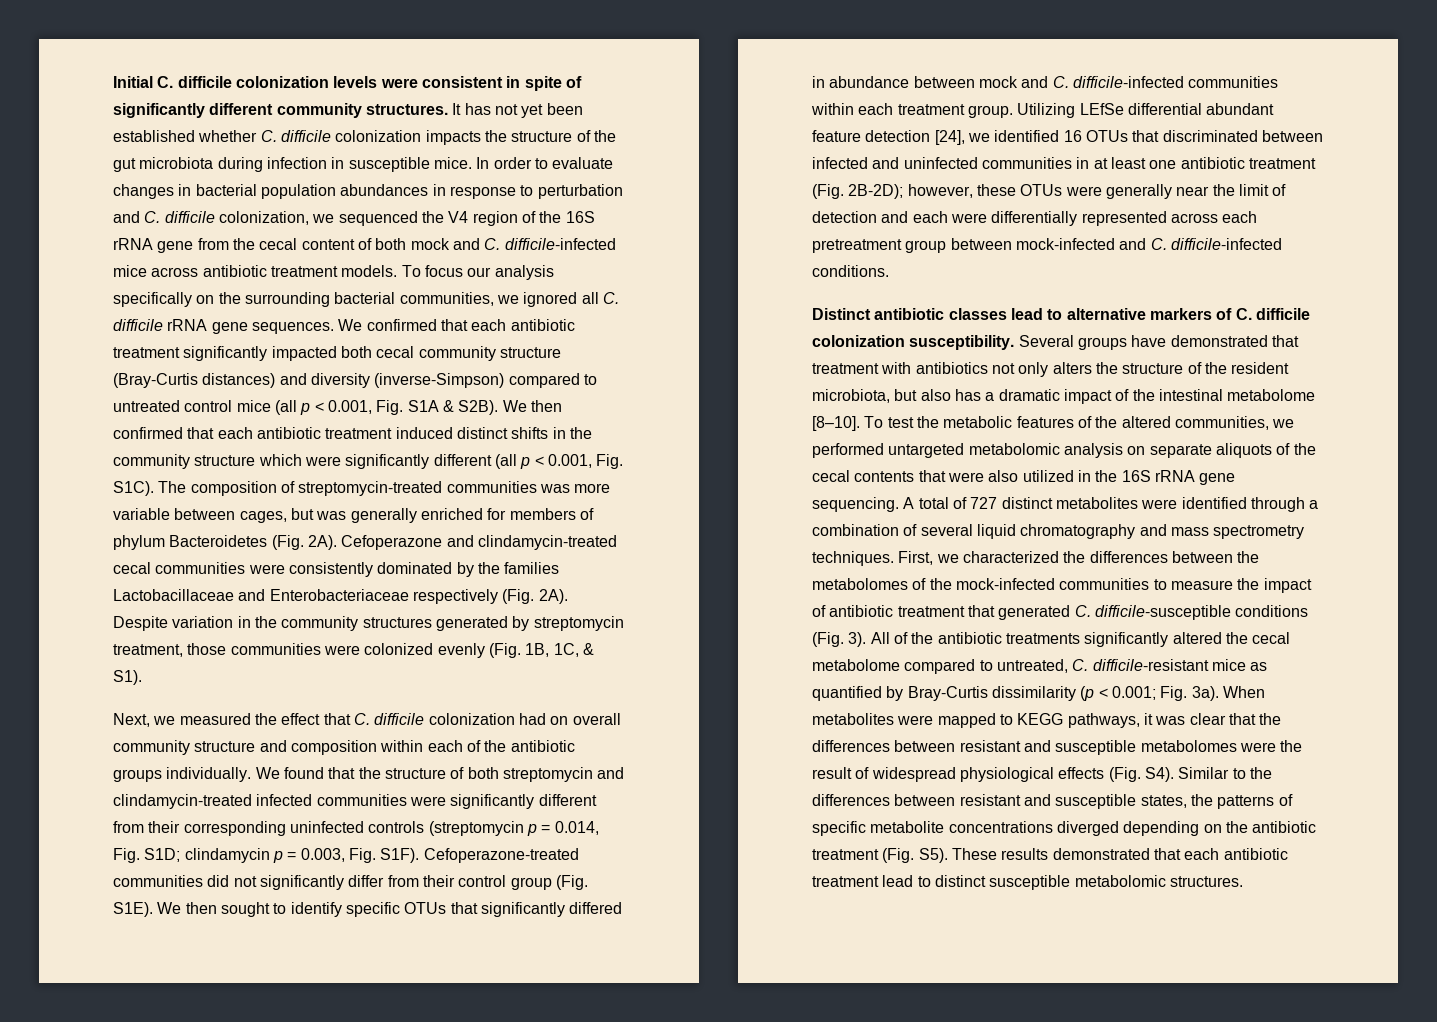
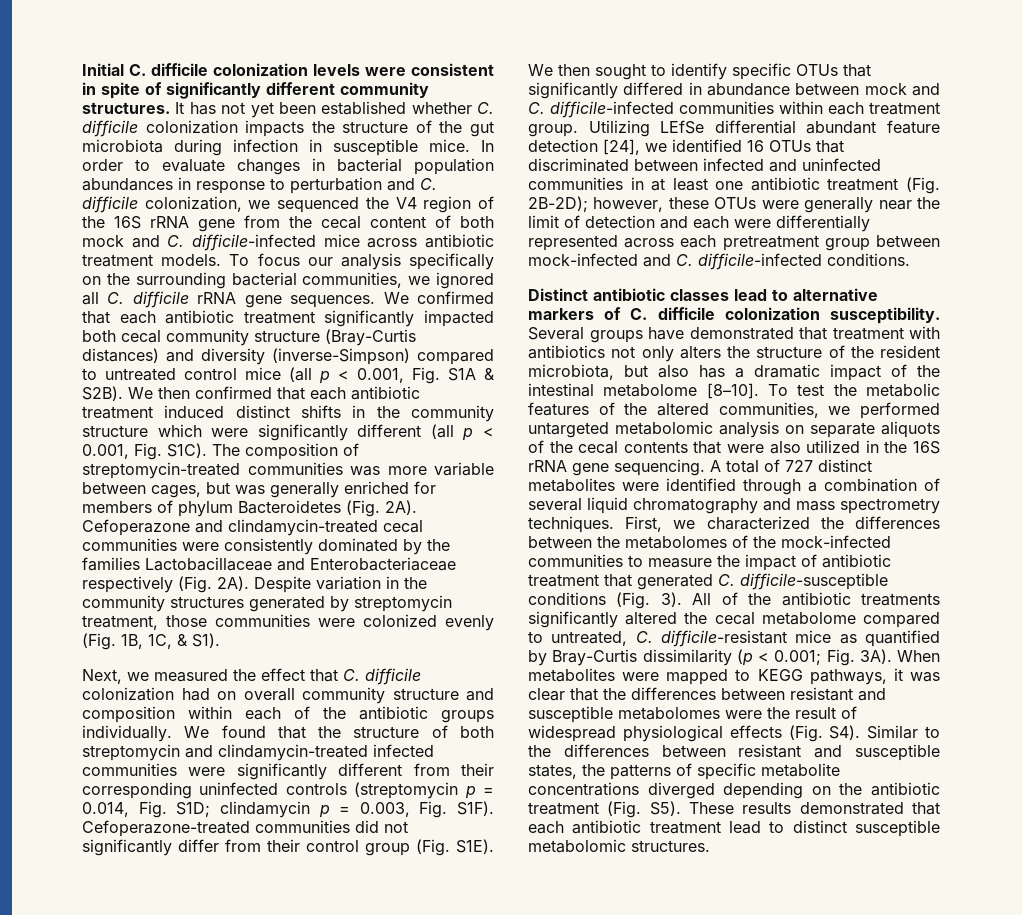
[1191,686,1219,701] 3a). -> [859,649,892,664] 3A).

